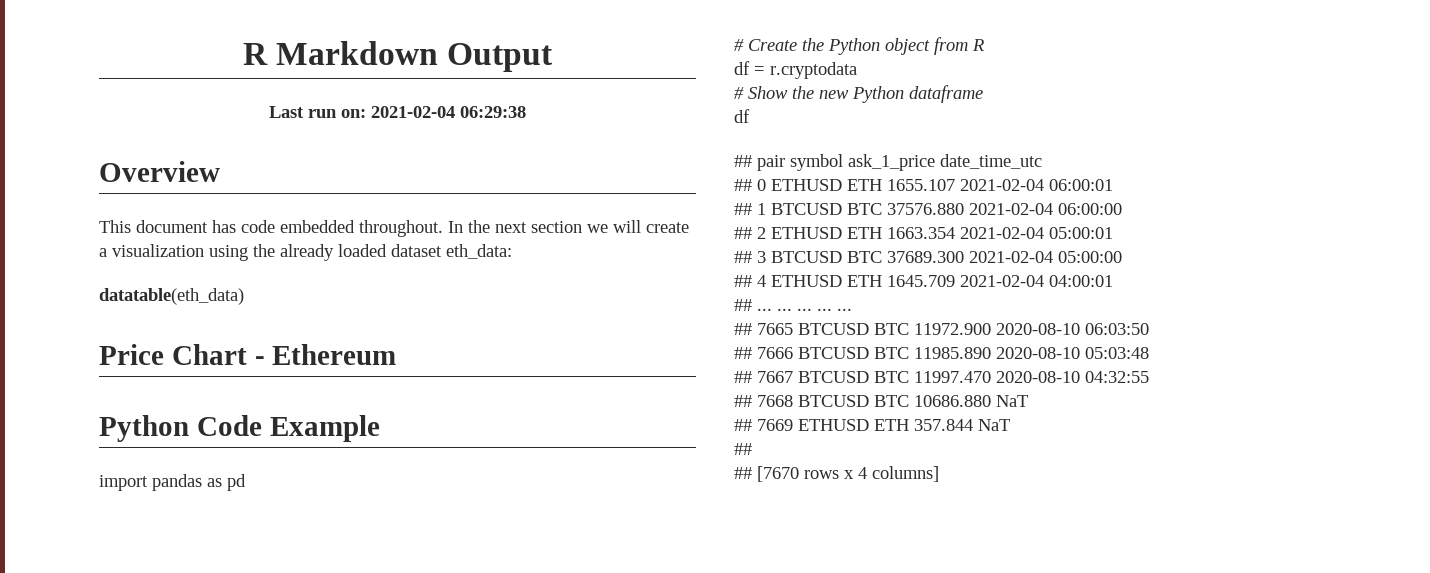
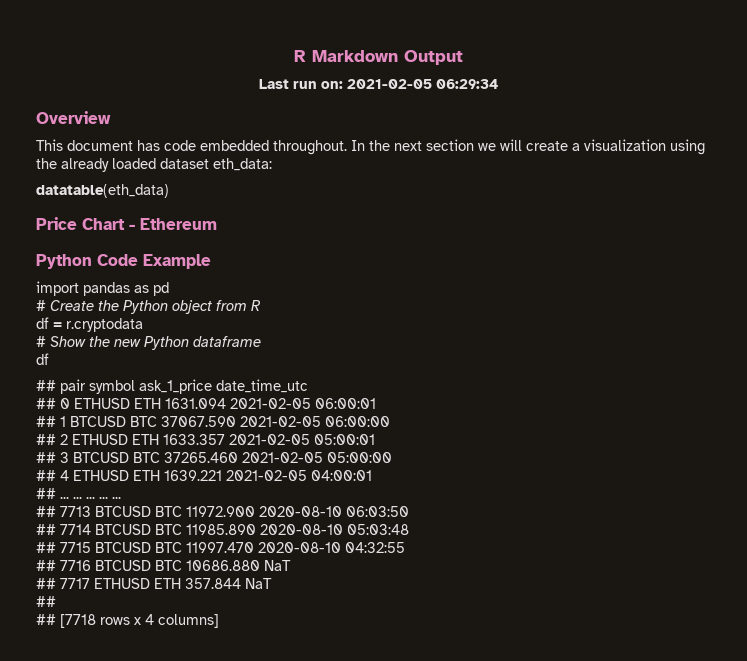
[371,106,526,118] 2021-02-04 06:29:38 -> [346,79,498,89] 2021-02-05 06:29:34
[887,179,1044,191] 1655.107 2021-02-04 -> [165,398,311,409] 1631.094 2021-02-05
[887,203,1053,215] 37576.880 2021-02-04 -> [161,416,321,427] 37067.590 2021-02-05
[887,227,1044,239] 1663.354 2021-02-04 -> [163,434,310,445] 1633.357 2021-02-05
[887,251,1053,263] 37689.300 2021-02-04 -> [164,452,323,463] 37265.460 2021-02-05
[887,275,1044,287] 1645.709 2021-02-04 -> [164,470,307,481] 1639.221 2021-02-05
[757,323,793,335] 7665 -> [60,506,91,517] 7713
[757,347,793,359] 7666 -> [60,524,91,535] 7714
[757,371,793,383] 7667 -> [60,542,91,553] 7715
[757,395,793,407] 7668 -> [60,560,91,571] 7716
[757,419,793,431] 7669 -> [60,578,90,589] 7717
[757,466,799,482] [7670 -> [60,614,96,628] [7718

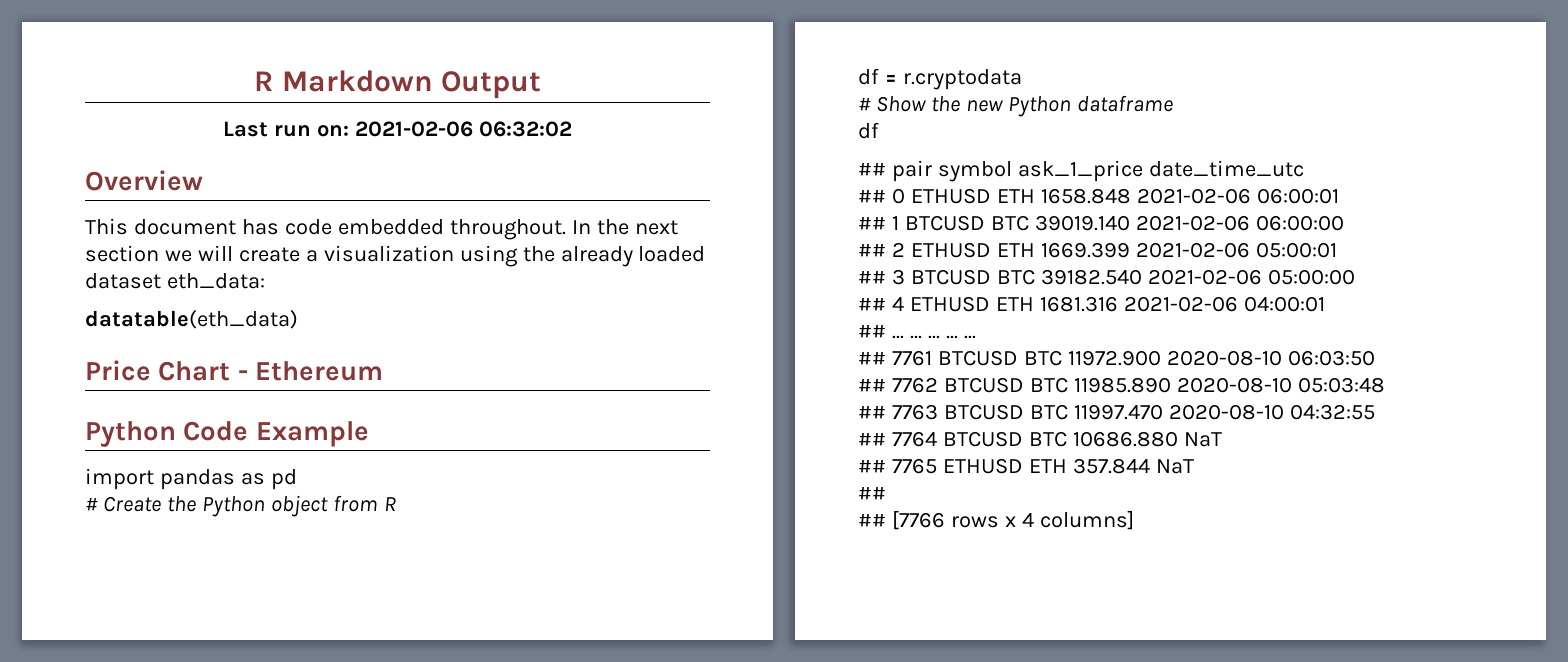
[346,79,498,89] 2021-02-05 06:29:34 -> [354,121,572,137] 2021-02-06 06:32:02
[165,398,311,409] 1631.094 2021-02-05 -> [1040,188,1251,204] 1658.848 2021-02-06
[161,416,321,427] 37067.590 2021-02-05 -> [1034,215,1250,231] 39019.140 2021-02-06
[163,434,310,445] 1633.357 2021-02-05 -> [1040,242,1250,258] 1669.399 2021-02-06
[164,452,323,463] 37265.460 2021-02-05 -> [1040,269,1262,285] 39182.540 2021-02-06
[164,470,307,481] 1639.221 2021-02-05 -> [1039,296,1238,312] 1681.316 2021-02-06
[60,506,91,517] 7713 -> [891,350,932,366] 7761
[60,524,91,535] 7714 -> [891,377,938,393] 7762
[60,542,91,553] 7715 -> [891,404,938,420] 7763
[60,560,91,571] 7716 -> [891,431,937,447] 7764
[60,578,90,589] 7717 -> [891,458,937,474] 7765
[60,614,96,628] [7718 -> [891,510,945,530] [7766

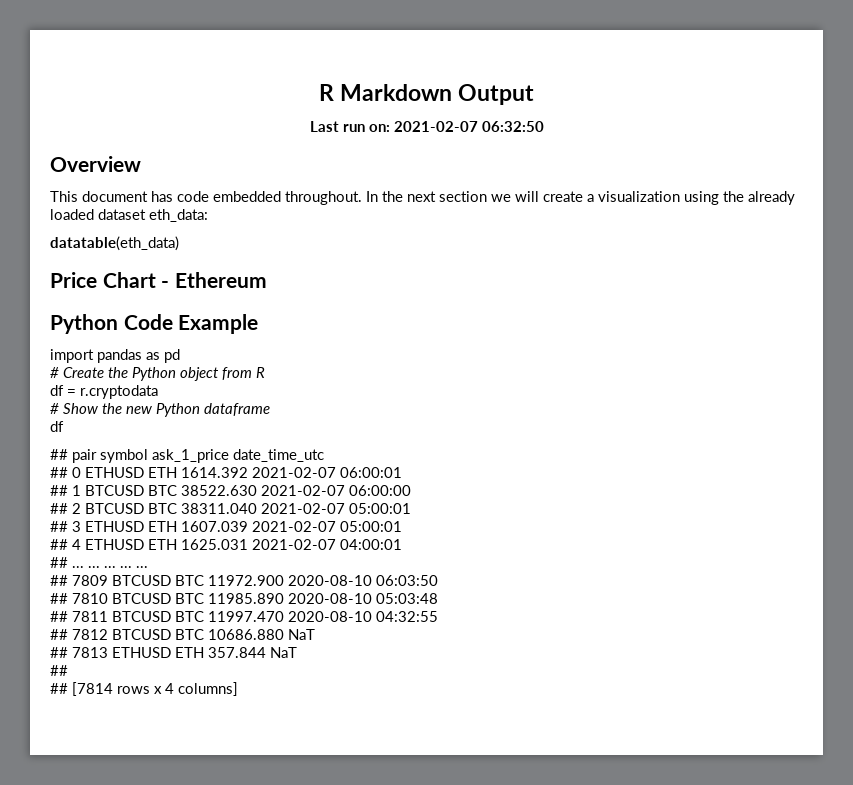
[354,121,572,137] 2021-02-06 06:32:02 -> [393,121,544,132] 2021-02-07 06:32:50
[1040,188,1251,204] 1658.848 2021-02-06 -> [181,467,336,478] 1614.392 2021-02-07
[1034,215,1250,231] 39019.140 2021-02-06 -> [181,485,345,496] 38522.630 2021-02-07
[910,242,1250,258] ETHUSD ETH 1669.399 2021-02-06 -> [85,503,345,514] BTCUSD BTC 38311.040 2021-02-07
[910,269,1355,285] BTCUSD BTC 39182.540 2021-02-06 05:00:00 -> [85,521,402,532] ETHUSD ETH 1607.039 2021-02-07 05:00:01
[1039,296,1238,312] 1681.316 2021-02-06 -> [181,539,336,550] 1625.031 2021-02-07
[891,350,932,366] 7761 -> [72,575,108,586] 7809
[891,377,938,393] 7762 -> [72,593,108,604] 7810
[891,404,938,420] 7763 -> [72,611,108,622] 7811
[891,431,937,447] 7764 -> [72,629,108,640] 7812
[891,458,937,474] 7765 -> [72,647,108,658] 7813
[891,510,945,530] [7766 -> [72,682,113,696] [7814

